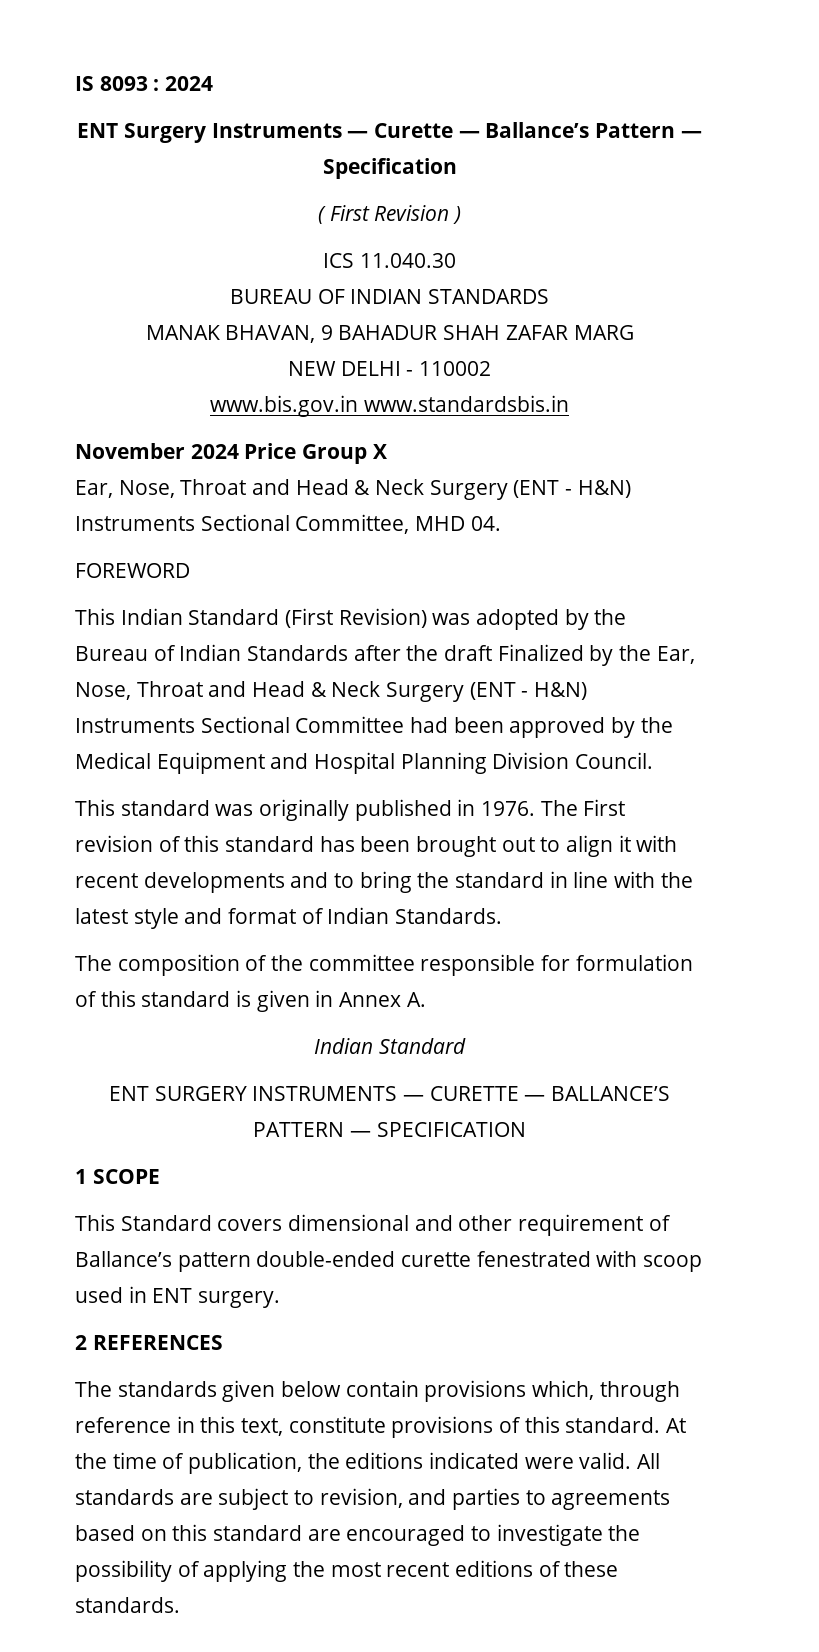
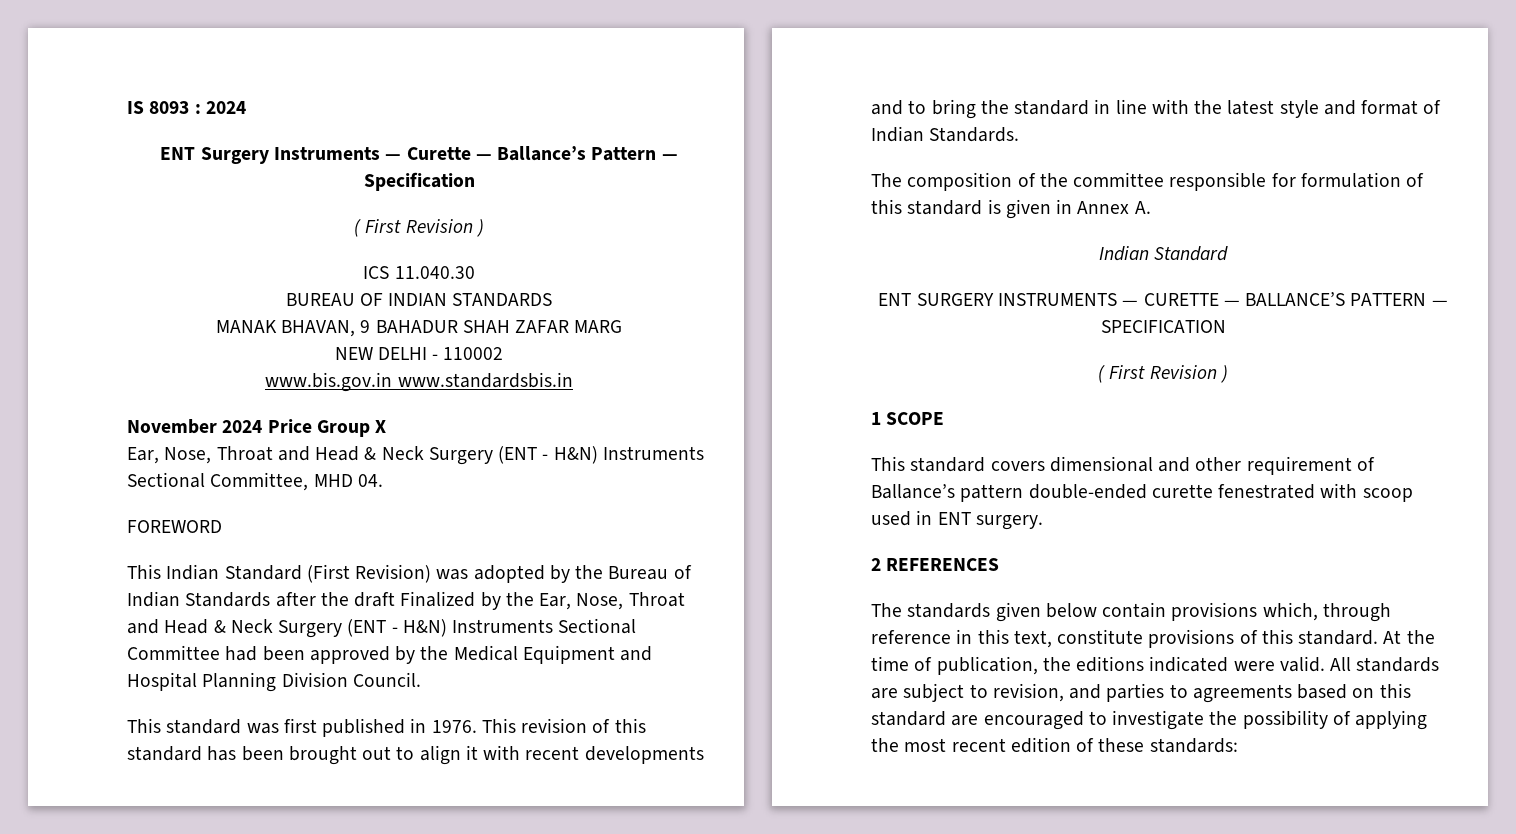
[259,799,350,821] originally -> [283,718,317,733] first
[540,799,626,816] The First -> [481,718,516,733] This
(526, 1129) none -> [1098,365,1228,383] // ( First Revision )
[120,1215,212,1231] Standard -> [910,457,986,472] standard
[455,1560,534,1577] editions -> [1010,737,1071,753] edition
[75,1597,180,1613] standards. -> [1149,738,1238,753] standards:

